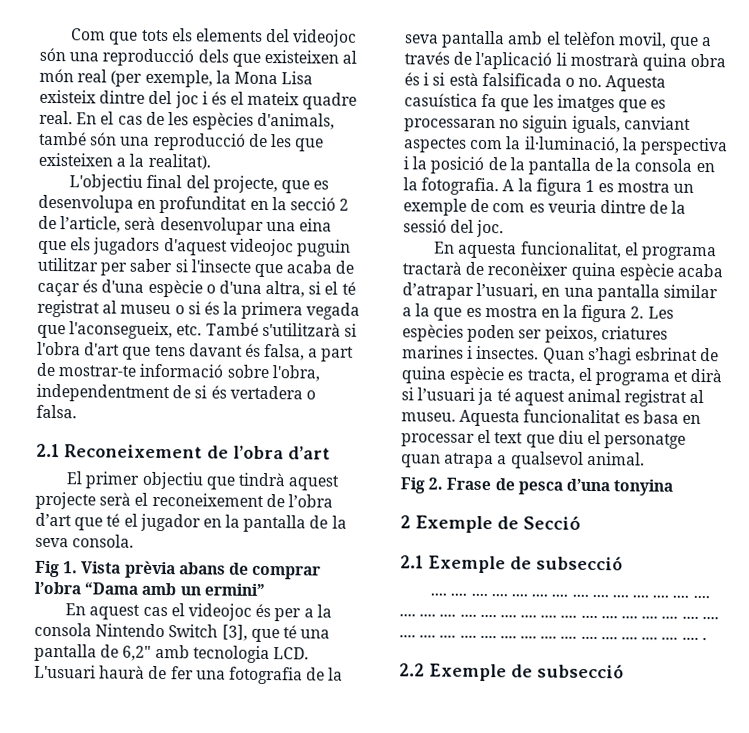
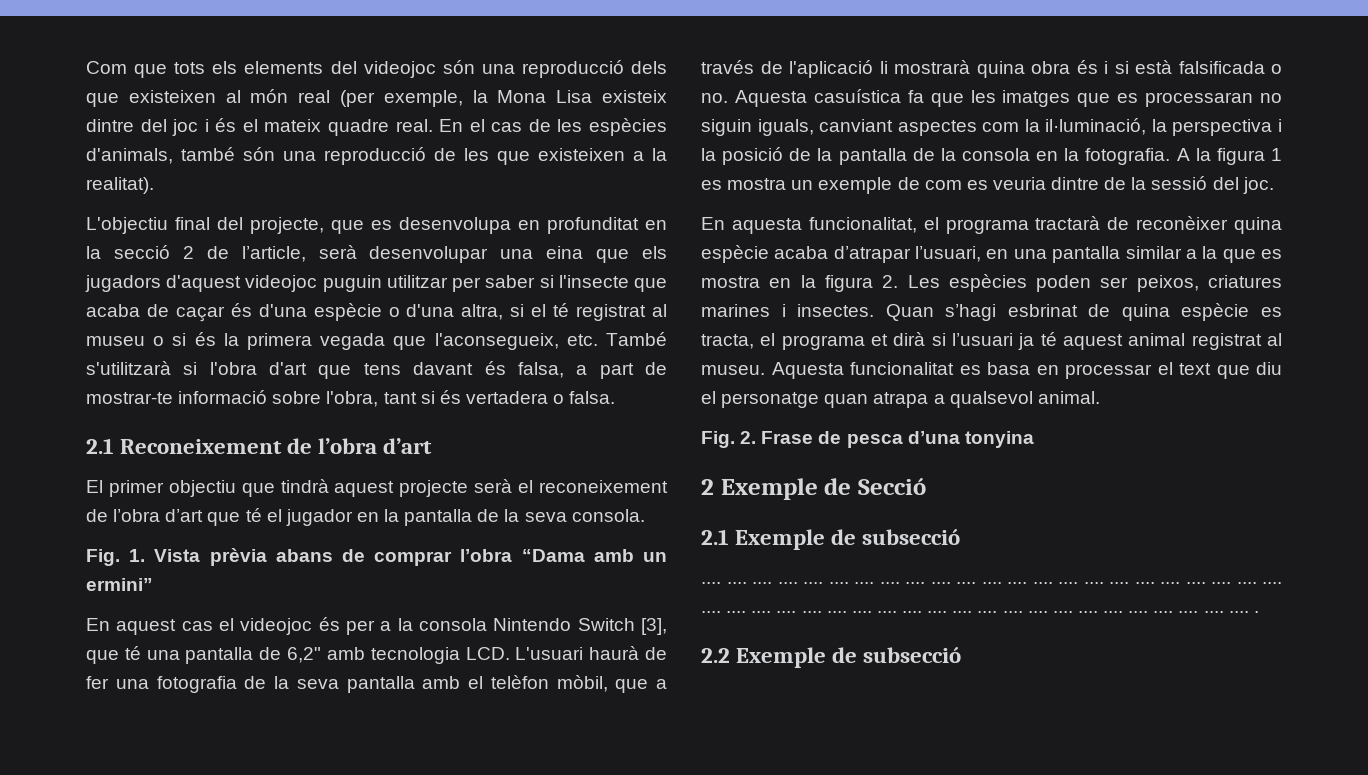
[36,383,192,403] independentment de -> [383,392,417,404] tant
[35,560,60,578] Fig -> [86,549,120,566] Fig.
[617,32,667,49] movil, -> [556,675,608,692] mòbil,
[400,477,425,494] Fig -> [701,431,735,448] Fig.

